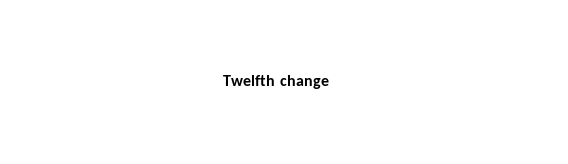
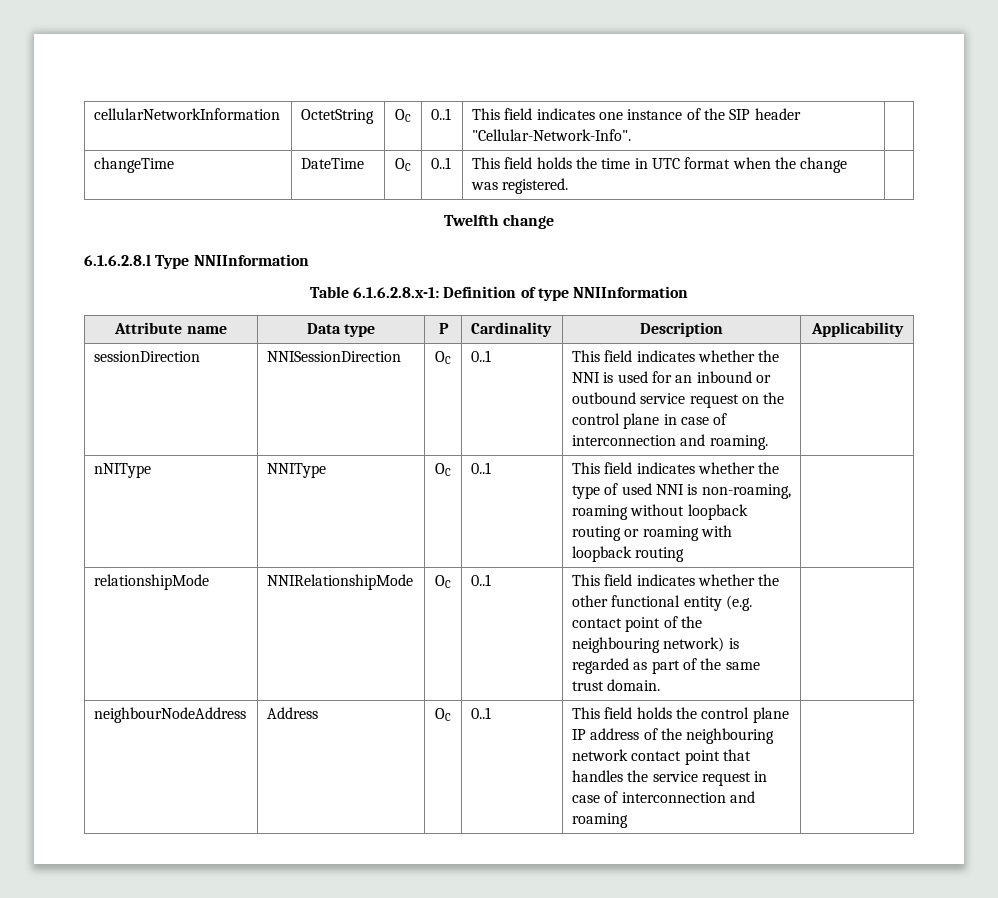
[223,75,329,89] Twelfth change -> [94,108,281,120] [301,109,375,124] [395,109,411,122] [431,108,452,120] [472,108,801,120] [472,129,632,141] [94,157,175,173] [301,158,365,169] [395,158,411,171] [431,157,452,169] [472,157,848,173] [471,178,569,194] [443,214,555,229] [84,254,309,269] [309,286,689,301] [114,322,227,334] [306,323,376,337] [438,323,449,334] [471,322,553,337] [640,322,723,337] [810,322,904,337] [94,351,201,362] [267,351,402,362] [435,351,451,364] [471,350,492,362] [572,350,780,362] [572,371,772,383] [572,392,785,408] [572,413,728,429] [572,434,768,450] [94,463,152,478] [267,463,327,478] [435,463,451,476] [471,462,492,474] [572,462,780,474] [572,483,791,499] [572,504,748,520] [572,525,733,541] [572,546,685,562] [94,574,210,590] [267,574,414,590] [435,575,451,588] [471,574,492,586] [572,574,780,586] [572,595,753,611] [572,616,703,632] [572,637,739,653] [572,658,760,674] [572,679,661,691] [94,707,247,723] [267,707,319,719] [435,708,451,721] [471,707,492,719] [572,707,789,723] [572,728,775,744] [572,749,752,765] [572,770,768,786] [572,791,756,803] [572,813,629,828] cellularNetworkInformation | OctetString | OC | 0..1 | This field indicates one instance of the SIP header "Cellular-Network-Info". | // changeTime | DateTime | OC | 0..1 | This field holds the time in UTC format when the change was registered. | // Twelfth change // 6.1.6.2.8.l Type NNIInformation // Table 6.1.6.2.8.x-1: Definition of type NNIInformation // Attribute name | Data type | P | Cardinality | Description | Applicability // sessionDirection | NNISessionDirection | OC | 0..1 | This field indicates whether the NNI is used for an inbound or outbound service request on the control plane in case of interconnection and roaming. | // nNIType | NNIType | OC | 0..1 | This field indicates whether the type of used NNI is non-roaming, roaming without loopback routing or roaming with loopback routing | // relationshipMode | NNIRelationshipMode | OC | 0..1 | This field indicates whether the other functional entity (e.g. contact point of the neighbouring network) is regarded as part of the same trust domain. | // neighbourNodeAddress | Address | OC | 0..1 | This field holds the control plane IP address of the neighbouring network contact point that handles the service request in case of interconnection and roaming |

